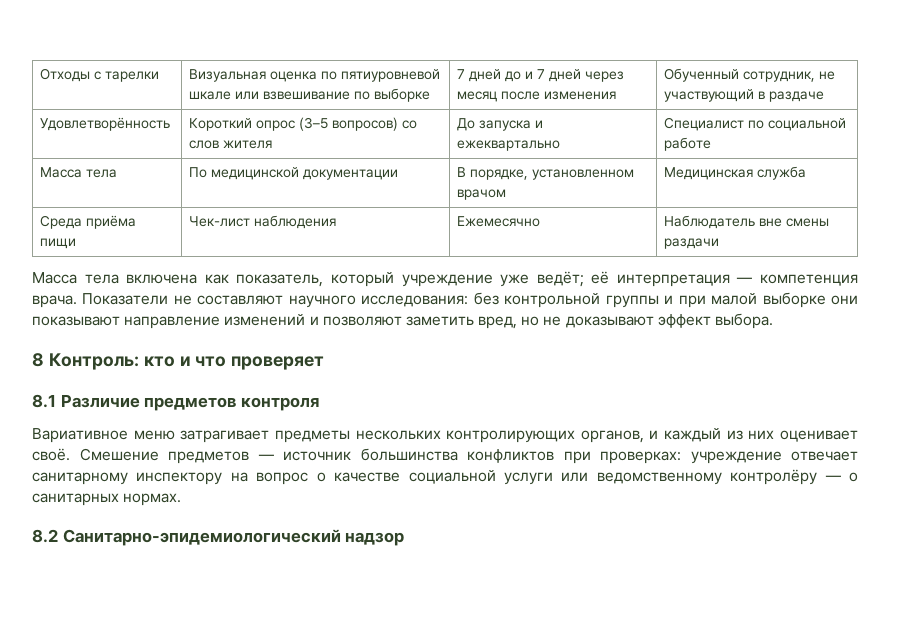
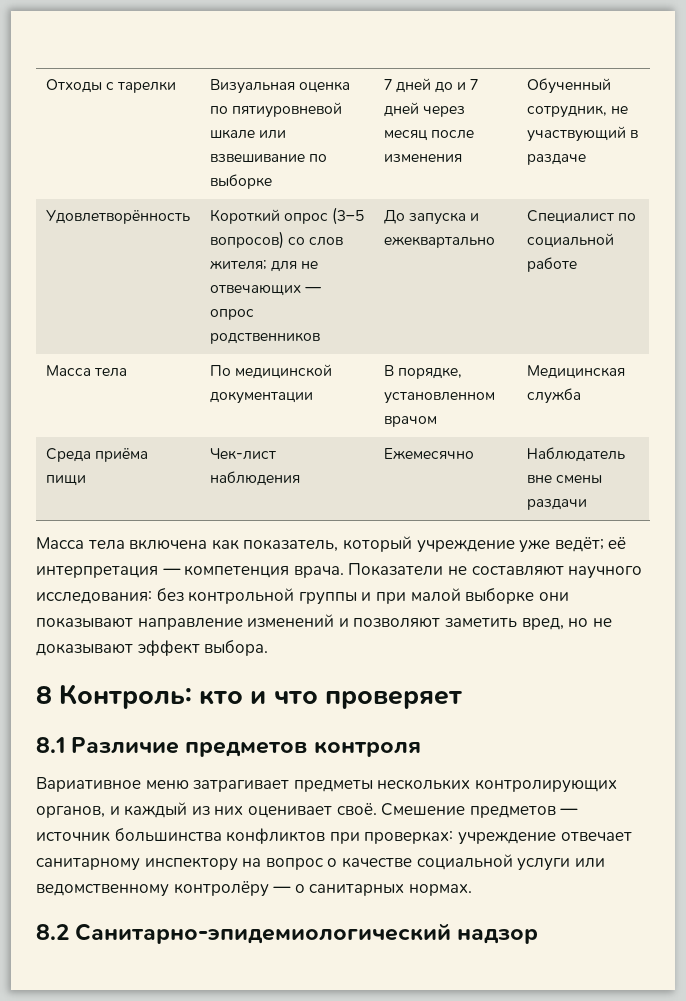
[222,140,272,149] жителя -> [209,260,319,272] [209,285,321,296] [209,309,254,320] [209,332,320,344] жителя; для не отвечающих — опрос родственников

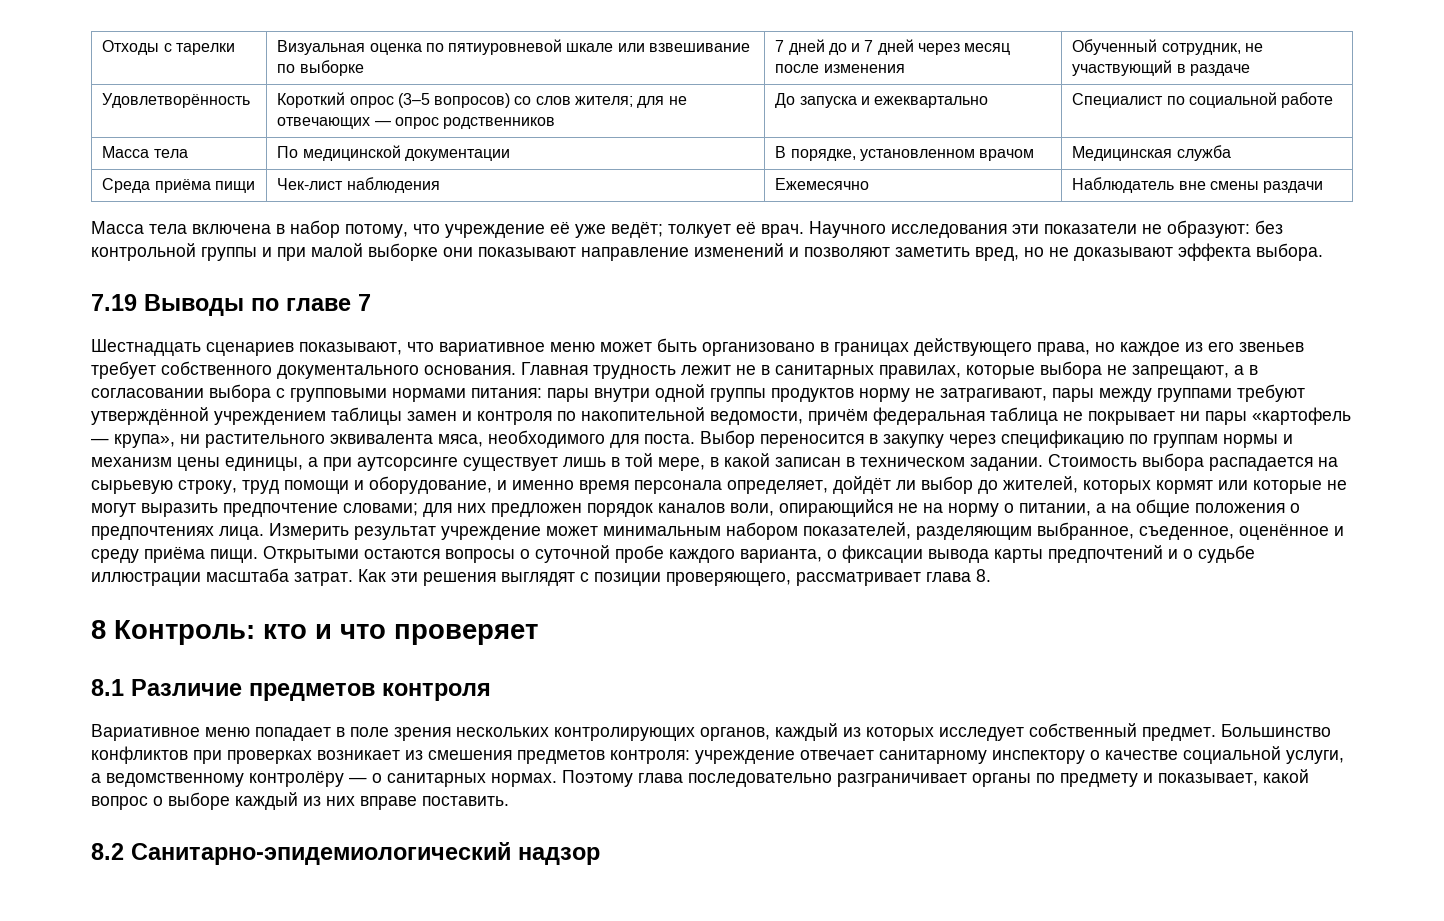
[211,536,627,553] [36,563,643,579] [36,591,152,604] как показатель, который учреждение уже ведёт; её интерпретация — компетенция врача. Показатели не составляют научного исследования: -> [276,220,1250,238] в набор потому, что учреждение её уже ведёт; толкует её врач. Научного исследования эти показатели не образуют:
[137,640,200,656] эффект -> [1178,243,1251,261] эффекта
(269, 648) none -> [91,294,371,316] [91,338,1304,356] [91,361,1258,379] [91,384,1305,402] [91,407,1351,425] [91,430,1293,448] [91,453,1338,471] [91,476,1347,494] [91,499,1300,517] [91,522,1344,540] [91,545,1255,563] [91,568,991,586] // 7.19 Выводы по главе 7 // Шестнадцать сценариев показывают, что вариативное меню может быть организовано в границах действующего права, но каждое из его звеньев требует собственного документального основания. Главная трудность лежит не в санитарных правилах, которые выбора не запрещают, а в согласовании выбора с групповыми нормами питания: пары внутри одной группы продуктов норму не затрагивают, пары между группами требуют утверждённой учреждением таблицы замен и контроля по накопительной ведомости, причём федеральная таблица не покрывает ни пары «картофель — крупа», ни растительного эквивалента мяса, необходимого для поста. Выбор переносится в закупку через спецификацию по группам нормы и механизм цены единицы, а при аутсорсинге существует лишь в той мере, в какой записан в техническом задании. Стоимость выбора распадается на сырьевую строку, труд помощи и оборудование, и именно время персонала определяет, дойдёт ли выбор до жителей, которых кормят или которые не могут выразить предпочтение словами; для них предложен порядок каналов воли, опирающийся не на норму о питании, а на общие положения о предпочтениях лица. Измерить результат учреждение может минимальным набором показателей, разделяющим выбранное, съеденное, оценённое и среду приёма пищи. Открытыми остаются вопросы о суточной пробе каждого варианта, о фиксации вывода карты предпочтений и о судьбе иллюстрации масштаба затрат. Как эти решения выглядят с позиции проверяющего, рассматривает глава 8.
[193,780,373,792] затрагивает предметы -> [255,727,451,741] попадает в поле зрения
[109,802,579,818] [36,828,454,844] и каждый из них оценивает своё. Смешение предметов — источник большинства конфликтов при проверках: -> [775,723,1331,741] [91,746,690,764] каждый из которых исследует собственный предмет. Большинство конфликтов при проверках возникает из смешения предметов контроля:
[242,858,324,870] на вопрос -> (1085, 757) none
[517,858,605,871] услуги или -> [1286,750,1344,764] [91,773,101,783] услуги, а
(472, 890) none -> [562,769,1309,787] [91,792,509,810] Поэтому глава последовательно разграничивает органы по предмету и показывает, какой вопрос о выборе каждый из них вправе поставить.

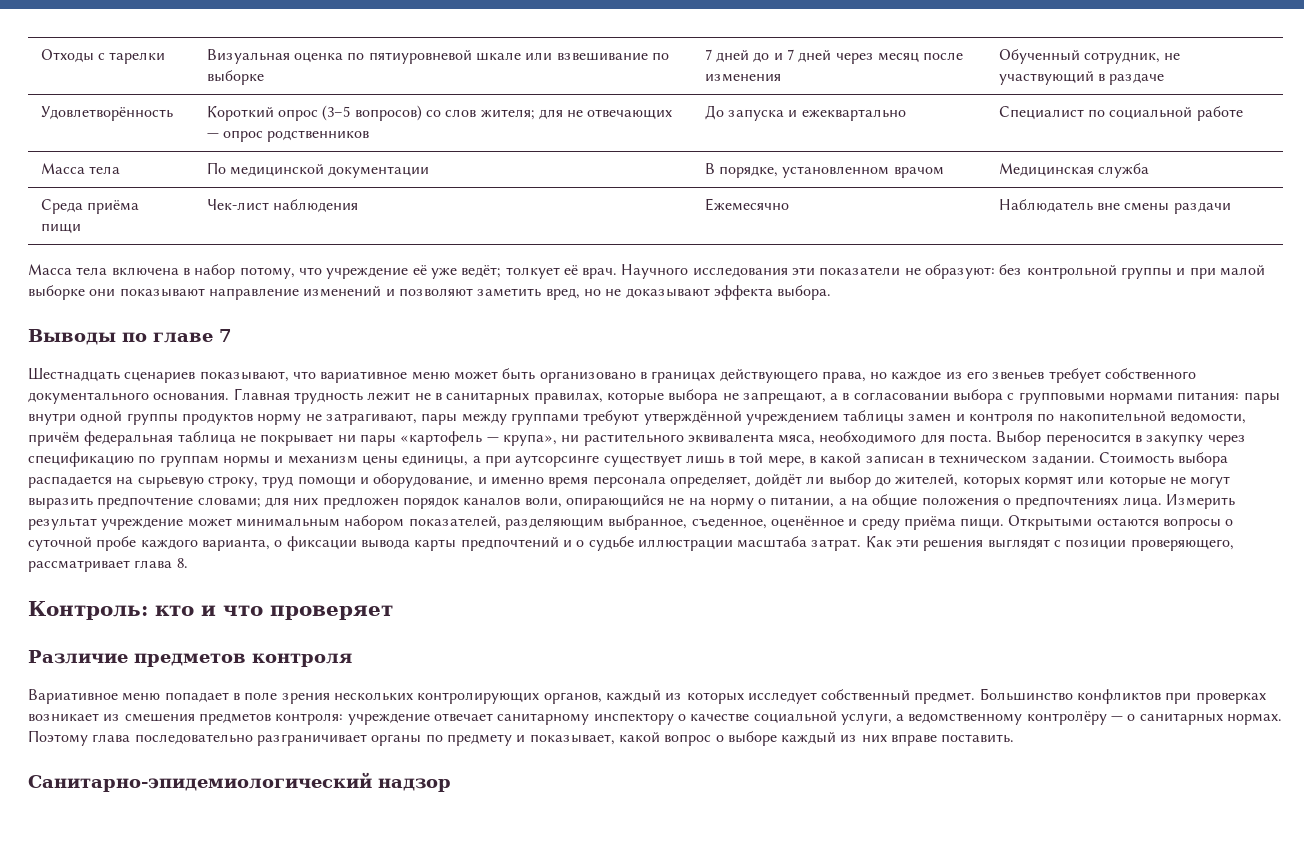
[91,294,137,311] 7.19 -> (832, 292) none
[91,620,106,639] 8 -> (188, 563) none
[91,679,124,696] 8.1 -> (393, 612) none
[91,843,124,860] 8.2 -> (1015, 738) none

